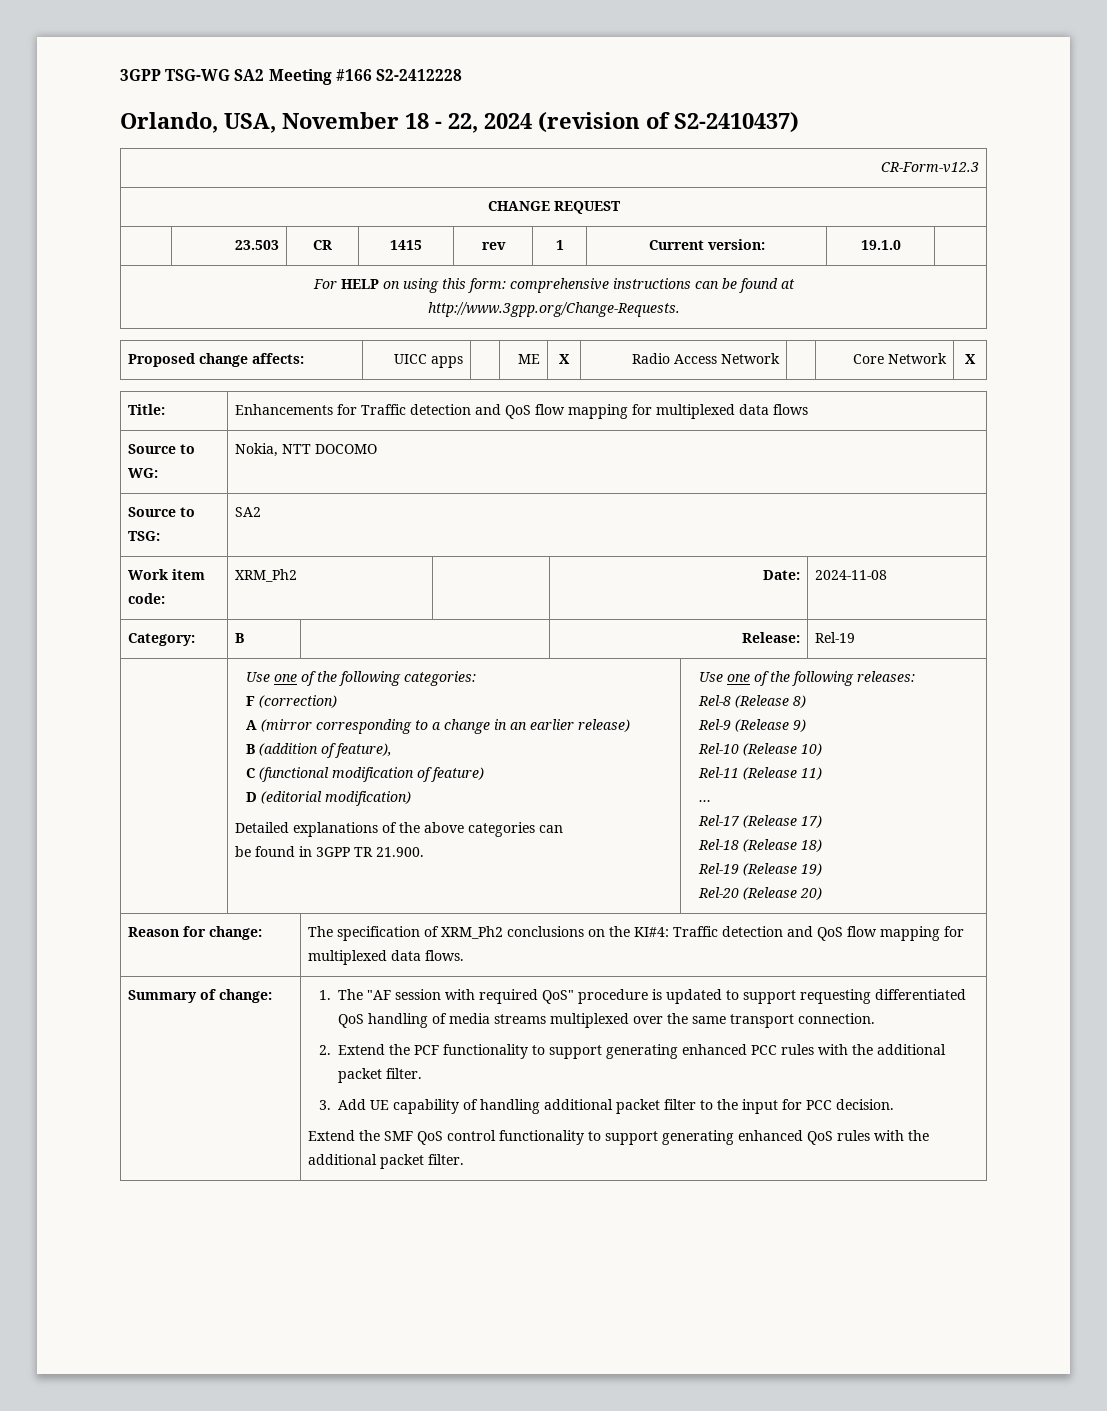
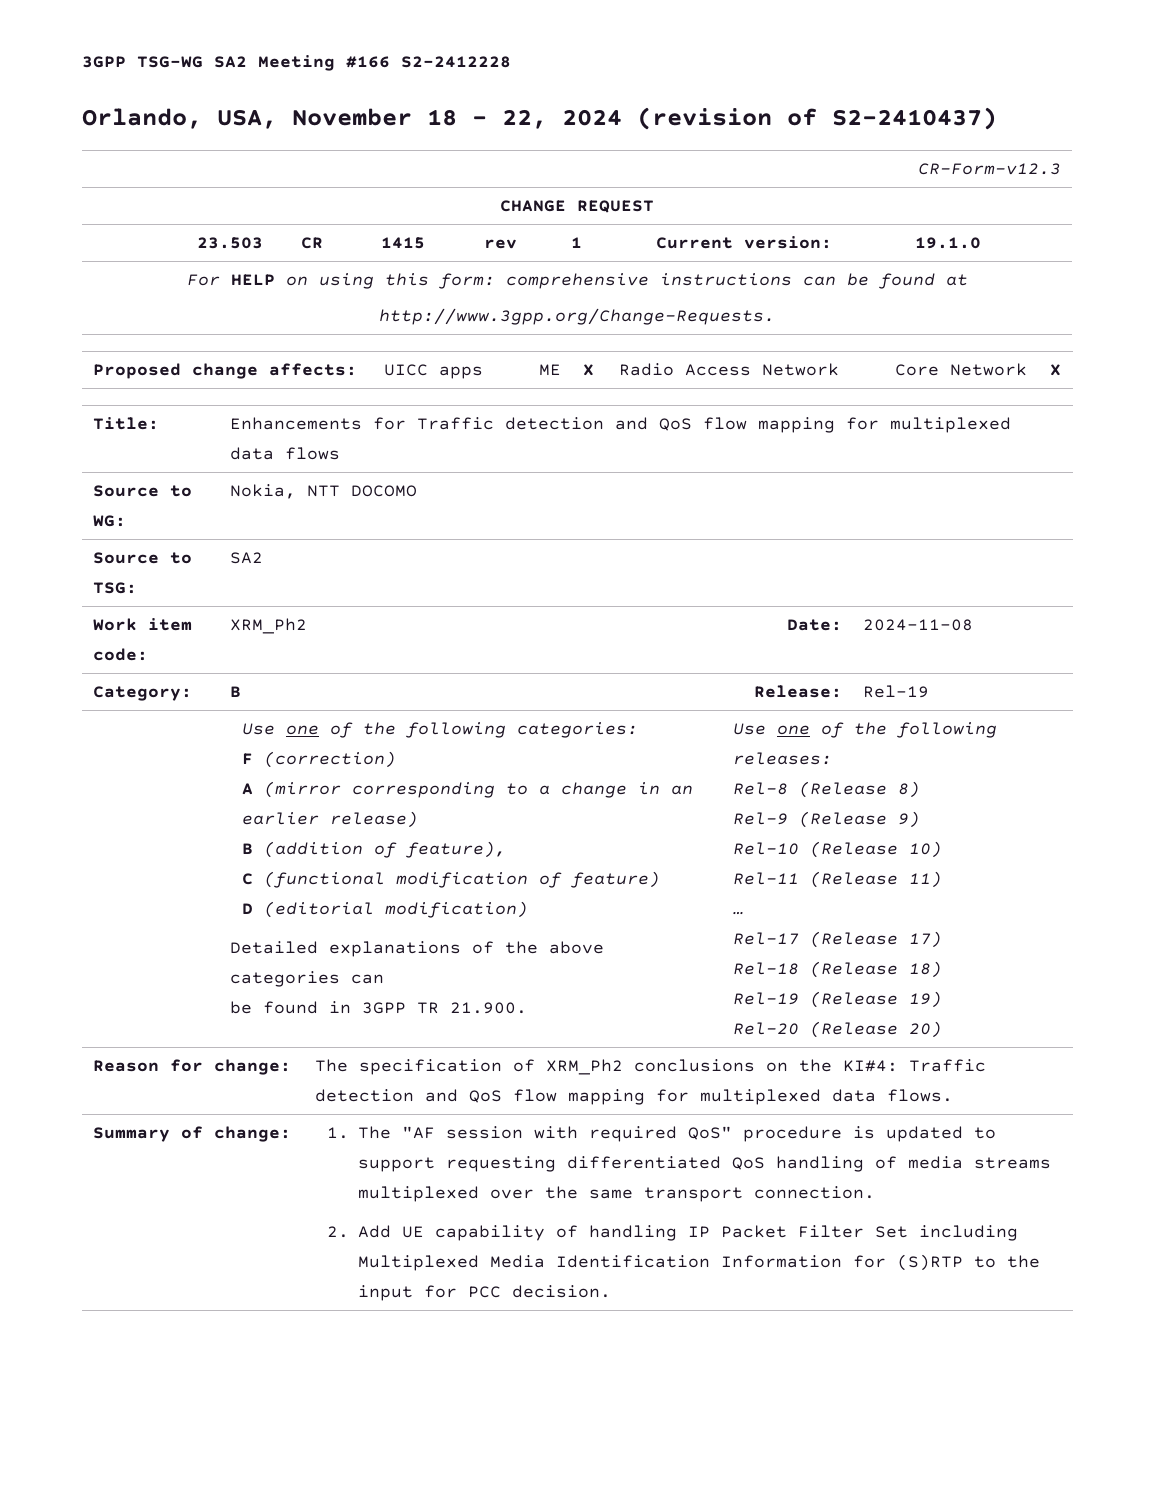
[338,1044,947,1059] [338,1068,423,1083] [319,1100,332,1110] Extend the PCF functionality to support generating enhanced PCC rules with the additional packet filter. // 3. -> (350, 1232) none
[544,1099,697,1114] additional packet filter -> [688,1225,1019,1241] [358,1254,964,1271] IP Packet Filter Set including Multiplexed Media Identification Information for (S)RTP
[307,1130,929,1145] [307,1154,464,1169] // Extend the SMF QoS control functionality to support generating enhanced QoS rules with the additional packet filter. -> (612, 1291) none

